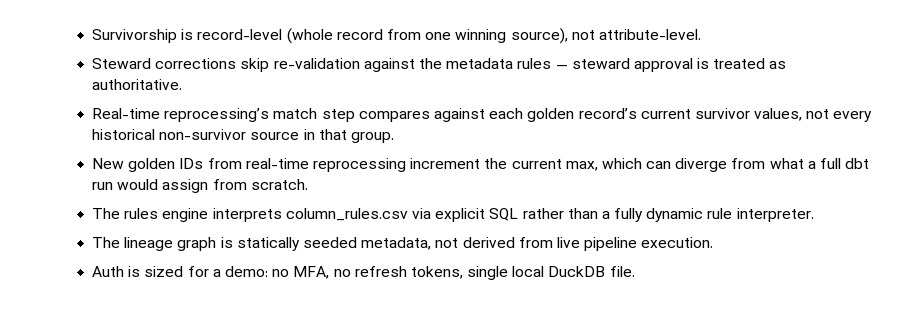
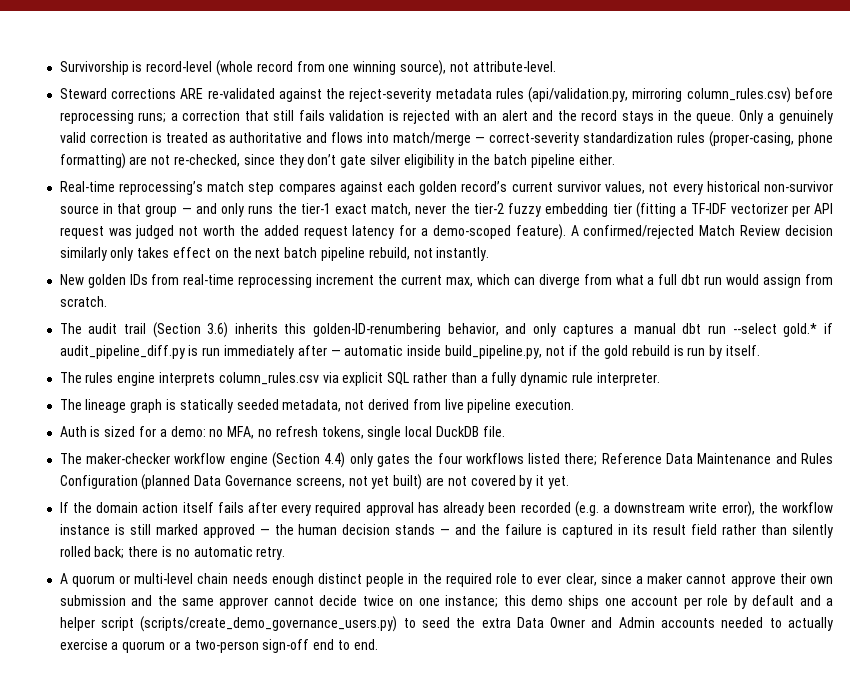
[240,58,360,72] skip re-validation -> [180,88,275,99] ARE re-validated
(442, 63) none -> [349,88,432,102] reject-severity
[555,58,787,72] [92,79,183,90] — steward approval is treated as authoritative. -> [528,87,834,103] [59,110,834,124] [59,131,833,147] [59,153,615,169] (api/validation.py, mirroring column_rules.csv) before reprocessing runs; a correction that still fails validation is rejected with an alert and the record stays in the queue. Only a genuinely valid correction is treated as authoritative and flows into match/merge — correct-severity standardization rules (proper-casing, phone formatting) are not re-checked, since they don’t gate silver eligibility in the batch pipeline either.
[350,132,394,143] group. -> [145,202,833,218] [59,224,834,240] [59,247,490,261] group — and only runs the tier-1 exact match, never the tier-2 fuzzy embedding tier (fitting a TF-IDF vectorizer per API request was judged not worth the added request latency for a demo-scoped feature). A confirmed/rejected Match Review decision similarly only takes effect on the next batch pipeline rebuild, not instantly.
(308, 184) none -> [59,322,834,338] [59,345,760,359] // The audit trail (Section 3.6) inherits this golden-ID-renumbering behavior, and only captures a manual dbt run --select gold.* if audit_pipeline_diff.py is run immediately after — automatic inside build_pipeline.py, not if the gold rebuild is run by itself.
(635, 271) none -> [59,452,834,468] [59,474,569,490] [59,501,834,517] [59,524,833,538] [59,546,286,560] [59,573,833,587] [59,595,833,609] [59,616,833,632] [59,639,378,653] // The maker-checker workflow engine (Section 4.4) only gates the four workflows listed there; Reference Data Maintenance and Rules Configuration (planned Data Governance screens, not yet built) are not covered by it yet. // If the domain action itself fails after every required approval has already been recorded (e.g. a downstream write error), the workflow instance is still marked approved — the human decision stands — and the failure is captured in its result field rather than silently rolled back; there is no automatic retry. // A quorum or multi-level chain needs enough distinct people in the required role to ever clear, since a maker cannot approve their own submission and the same approver cannot decide twice on one instance; this demo ships one account per role by default and a helper script (scripts/create_demo_governance_users.py) to seed the extra Data Owner and Admin accounts needed to actually exercise a quorum or a two-person sign-off end to end.

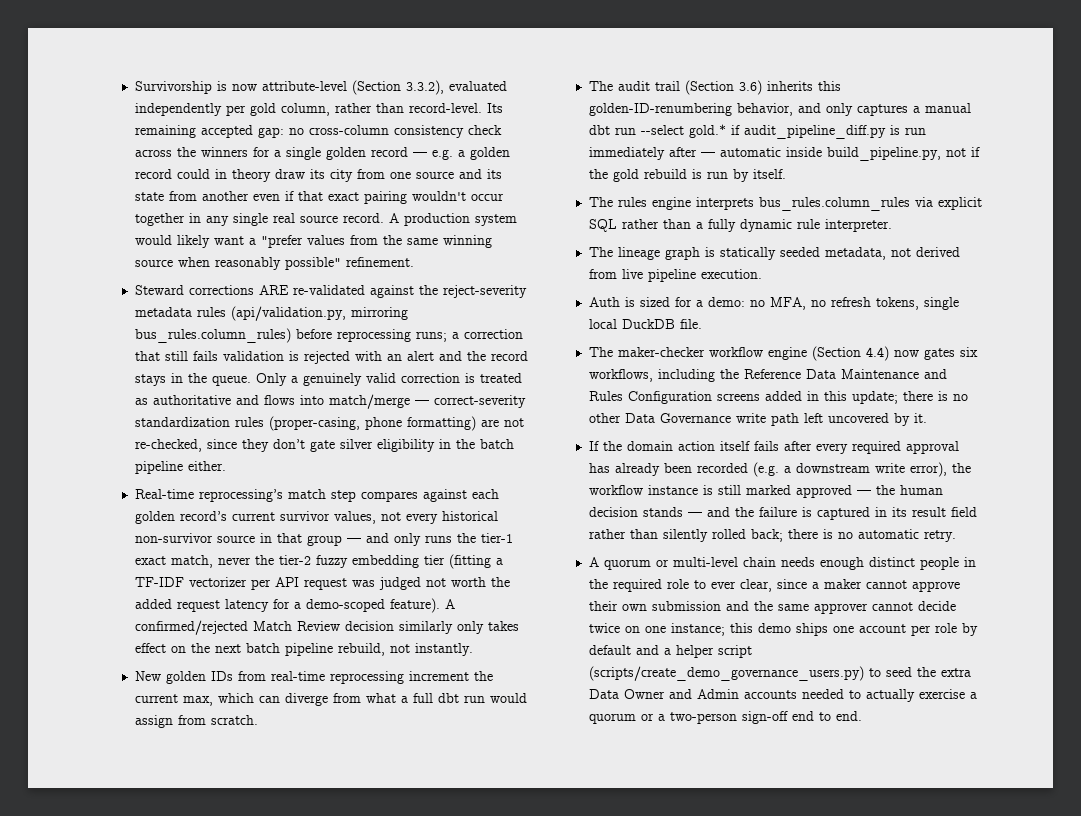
[146,60,556,76] record-level (whole record from one winning source), not attribute-level. -> [231,80,507,95] [134,103,503,116] [134,125,502,138] [134,147,510,160] [134,169,502,182] [134,191,504,204] [134,213,517,226] [134,235,492,248] [134,257,414,270] now attribute-level (Section 3.3.2), evaluated independently per gold column, rather than record-level. Its remaining accepted gap: no cross-column consistency check across the winners for a single golden record — e.g. a golden record could in theory draw its city from one source and its state from another even if that exact pairing wouldn't occur together in any single real source record. A production system would likely want a "prefer values from the same winning source when reasonably possible" refinement.
[686,87,791,103] column_rules.csv) -> [134,328,291,343] bus_rules.column_rules)
[218,372,319,385] column_rules.csv -> [758,197,910,211] bus_rules.column_rules
[349,453,598,467] only gates the four workflows listed there; -> [893,347,978,360] [588,369,739,382] now gates six workflows, including the
[141,474,569,490] (planned Data Governance screens, not yet built) are not covered by it yet. -> [716,391,968,404] [588,413,927,426] screens added in this update; there is no other Data Governance write path left uncovered by it.

